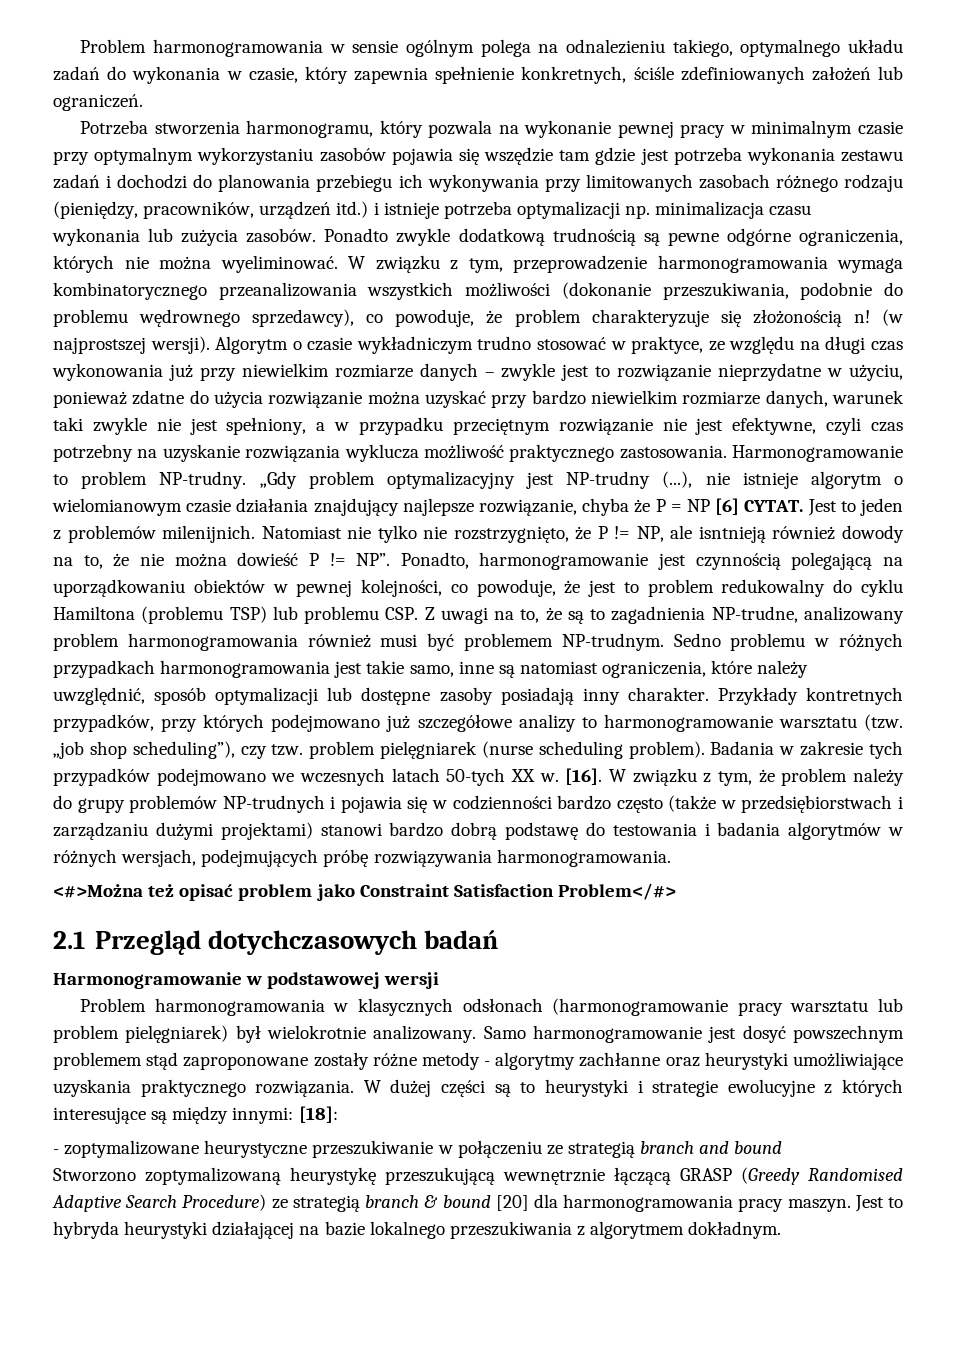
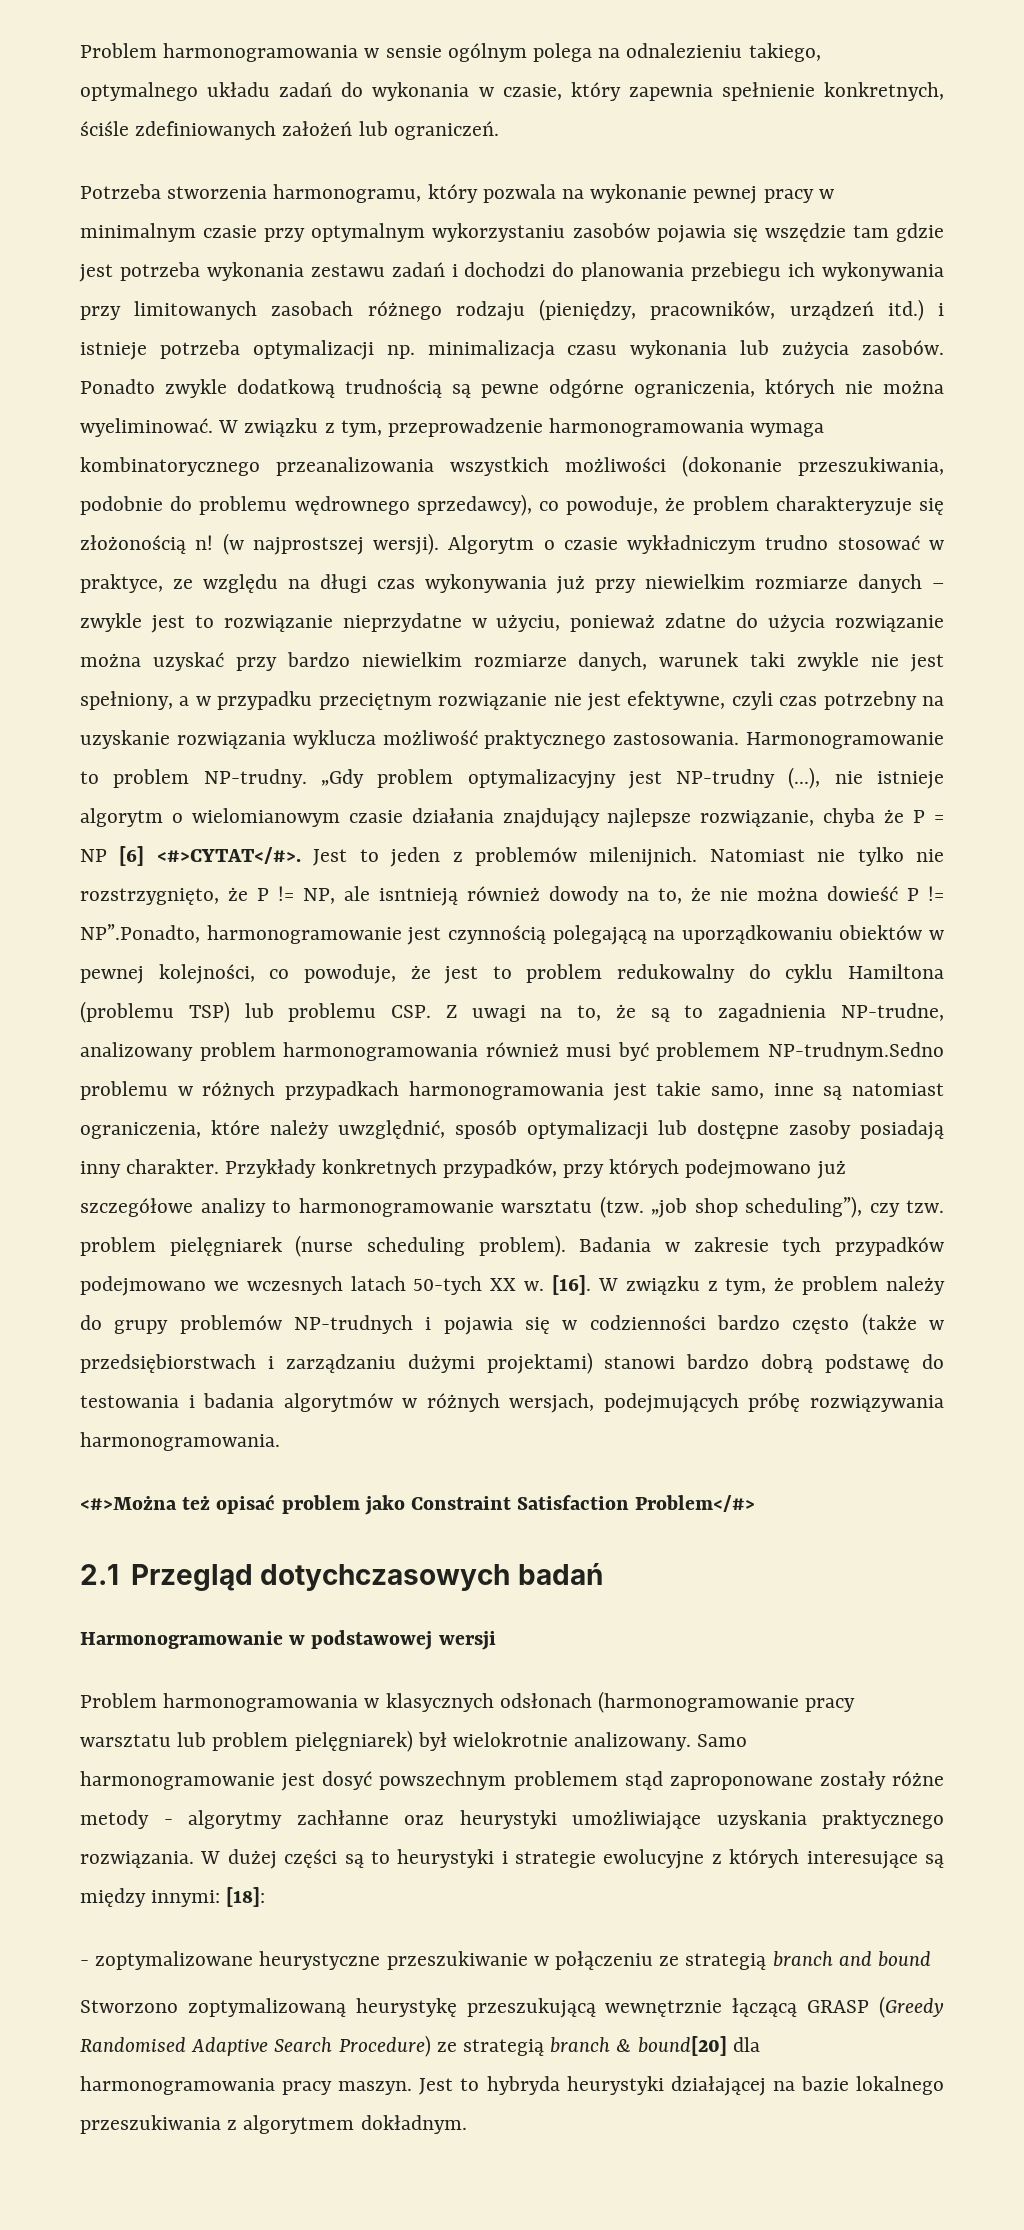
[52,363,163,381] wykonowania -> [425,574,547,593] wykonywania
[744,500,804,512] CYTAT. -> [156,847,301,864] <#>CYTAT</#>.
[356,552,469,569] NP”. Ponadto, -> [80,924,200,943] NP”.Ponadto,
[561,633,721,651] NP-trudnym. Sedno -> [767,1042,944,1061] NP-trudnym.Sedno
[806,687,904,705] kontretnych -> [321,1159,437,1178] konkretnych
[442,1195,529,1211] bound [20] -> [637,2036,727,2056] bound[20]

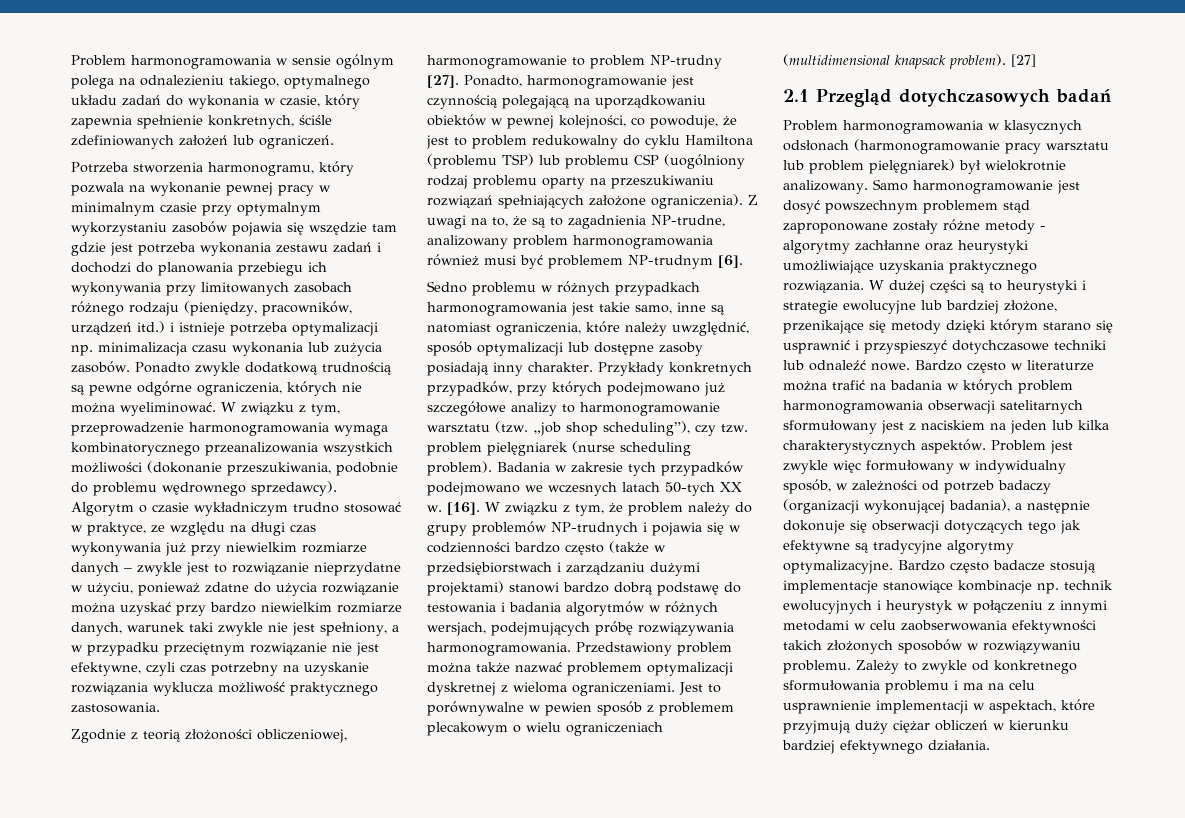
[416,494,945,516] [80,533,440,555] sprzedawcy), co powoduje, że problem charakteryzuje się złożonością n! (w najprostszej wersji). -> [251,481,337,496] sprzedawcy).
[746,732,944,749] [80,767,944,789] [80,808,944,828] [80,846,944,867] [80,886,944,906] [80,924,200,943] Harmonogramowanie to problem NP-trudny. „Gdy problem optymalizacyjny jest NP-trudny (...), nie istnieje algorytm o wielomianowym czasie działania znajdujący najlepsze rozwiązanie, chyba że P = NP [6] <#>CYTAT</#>. Jest to jeden z problemów milenijnich. Natomiast nie tylko nie rozstrzygnięto, że P != NP, ale isntnieją również dowody na to, że nie można dowieść P != NP”.Ponadto, -> [71,729,347,743] [427,55,722,69] [427,75,522,88] // Zgodnie z teorią złożoności obliczeniowej, harmonogramowanie to problem NP-trudny [27]. Ponadto,
[391,1005,432,1018] CSP. -> [634,154,745,169] [427,175,714,189] [427,194,743,209] CSP (uogólniony rodzaj problemu oparty na przeszukiwaniu rozwiązań spełniających założone ograniczenia).
[767,1042,944,1061] NP-trudnym.Sedno -> [628,255,743,269] [427,281,467,293] NP-trudnym [6]. // Sedno
[80,1494,756,1515] // <#>Można też opisać problem jako Constraint Satisfaction Problem</#> -> [576,642,732,656] [427,662,733,676] [427,682,721,696] [427,701,734,716] [427,722,663,736] [783,54,1036,69] Przedstawiony problem można także nazwać problemem optymalizacji dyskretnej z wieloma ograniczeniami. Jest to porównywalne w pewien sposób z problemem plecakowym o wielu ograniczeniach (multidimensional knapsack problem). [27]
[80,1630,496,1650] // Harmonogramowanie w podstawowej wersji -> (1112, 96) none
[711,1849,944,1869] [80,1887,266,1907] [80,1951,932,1970] [80,1996,945,2018] [80,2035,760,2057] [80,2076,945,2096] [80,2115,467,2134] z których interesujące są między innymi: [18]: // - zoptymalizowane heurystyczne przeszukiwanie w połączeniu ze strategią branch and bound // Stworzono zoptymalizowaną heurystykę przeszukującą wewnętrznie łączącą GRASP (Greedy Randomised Adaptive Search Procedure) ze strategią branch & bound[20] dla harmonogramowania pracy maszyn. Jest to hybryda heurystyki działającej na bazie lokalnego przeszukiwania z algorytmem dokładnym. -> [921,300,1057,314] [783,319,1113,334] [783,340,1106,354] [783,360,1094,373] [783,379,1073,394] [783,400,1083,414] [783,420,1109,434] [783,439,1073,454] [783,460,1066,474] [783,479,1051,494] [783,499,1090,514] [783,520,1081,534] [783,540,1014,554] [783,560,1096,574] [783,580,1113,594] [783,600,1107,614] [783,620,1096,634] [783,639,1081,654] [783,660,1077,674] [783,680,1035,694] [783,699,1095,714] [783,720,1069,734] [782,740,990,754] lub bardziej złożone, przenikające się metody dzięki którym starano się usprawnić i przyspieszyć dotychczasowe techniki lub odnaleźć nowe. Bardzo często w literaturze można trafić na badania w których problem harmonogramowania obserwacji satelitarnych sformułowany jest z naciskiem na jeden lub kilka charakterystycznych aspektów. Problem jest zwykle więc formułowany w indywidualny sposób, w zależności od potrzeb badaczy (organizacji wykonującej badania), a następnie dokonuje się obserwacji dotyczących tego jak efektywne są tradycyjne algorytmy optymalizacyjne. Bardzo często badacze stosują implementacje stanowiące kombinacje np. technik ewolucyjnych i heurystyk w połączeniu z innymi metodami w celu zaobserwowania efektywności takich złożonych sposobów w rozwiązywaniu problemu. Zależy to zwykle od konkretnego sformułowania problemu i ma na celu usprawnienie implementacji w aspektach, które przyjmują duży ciężar obliczeń w kierunku bardziej efektywnego działania.

